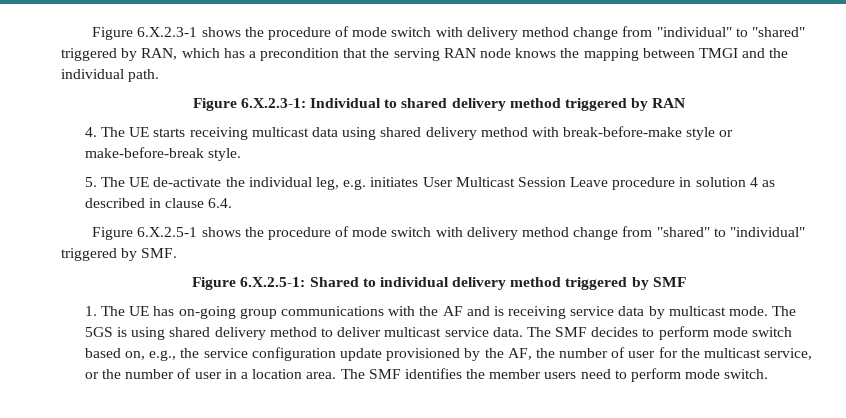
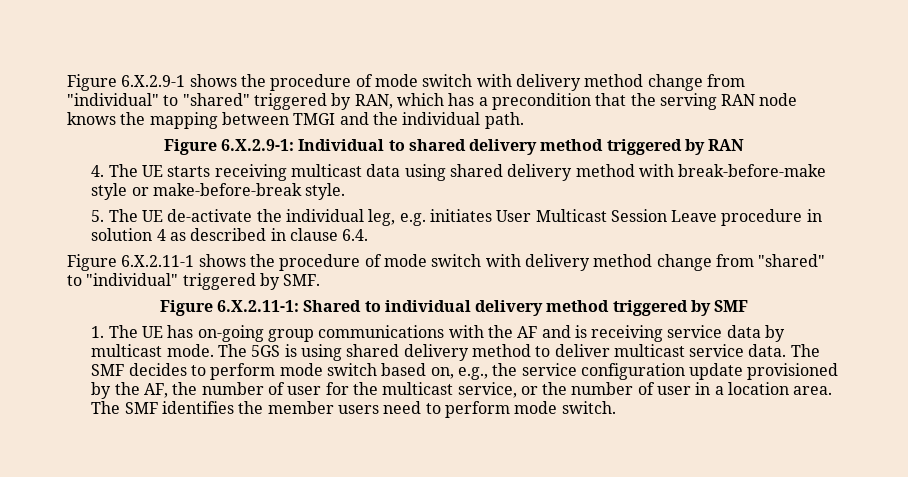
[92,27,198,40] Figure 6.X.2.3-1 -> [67,74,186,91] Figure 6.X.2.9-1
[240,98,306,108] 6.X.2.3-1: -> [220,139,294,151] 6.X.2.9-1:
[137,227,198,237] 6.X.2.5-1 -> [121,255,195,267] 6.X.2.11-1
[240,277,306,287] 6.X.2.5-1: -> [216,300,299,312] 6.X.2.11-1:

